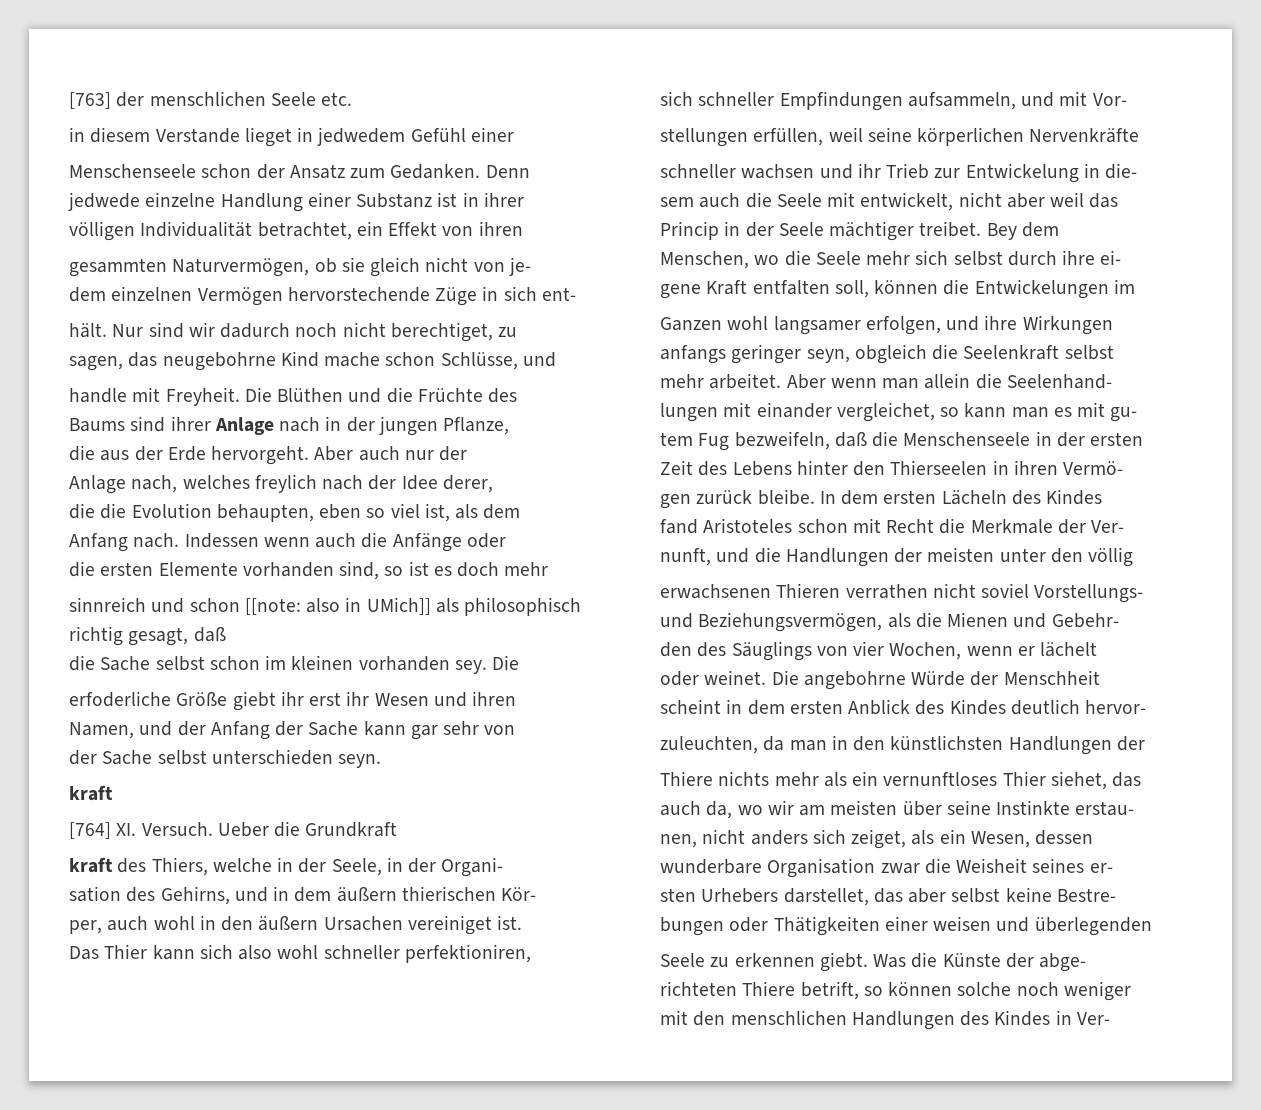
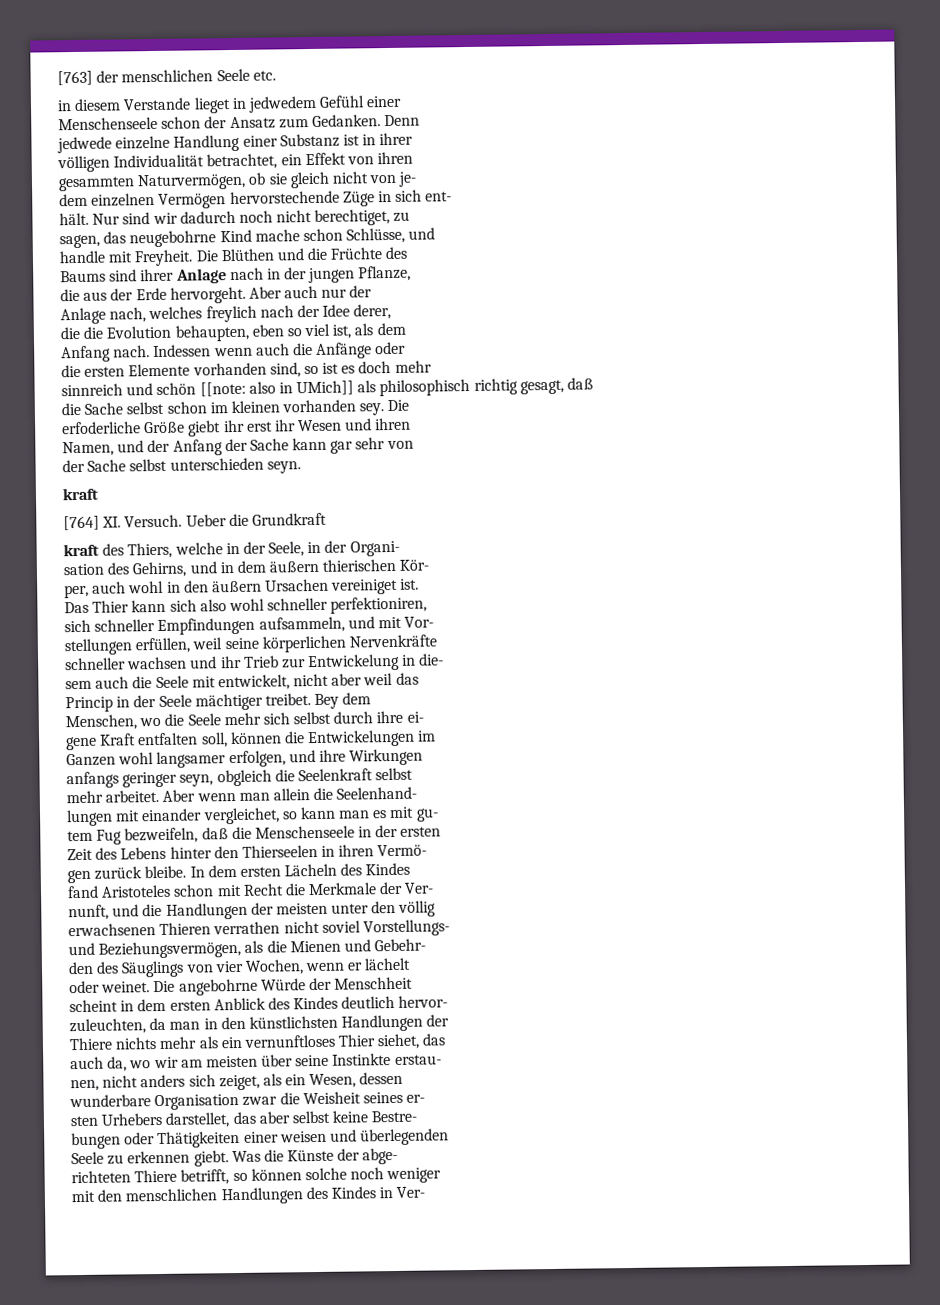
[189,598,240,612] schon -> [156,382,197,395] schön
[800,981,859,1000] betrift, -> [180,1169,230,1185] betrifft,

